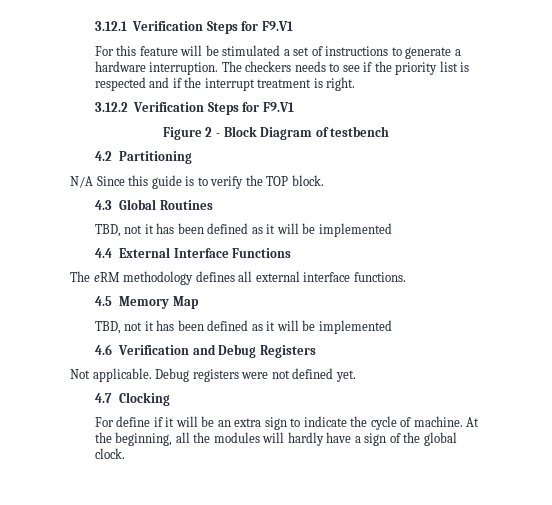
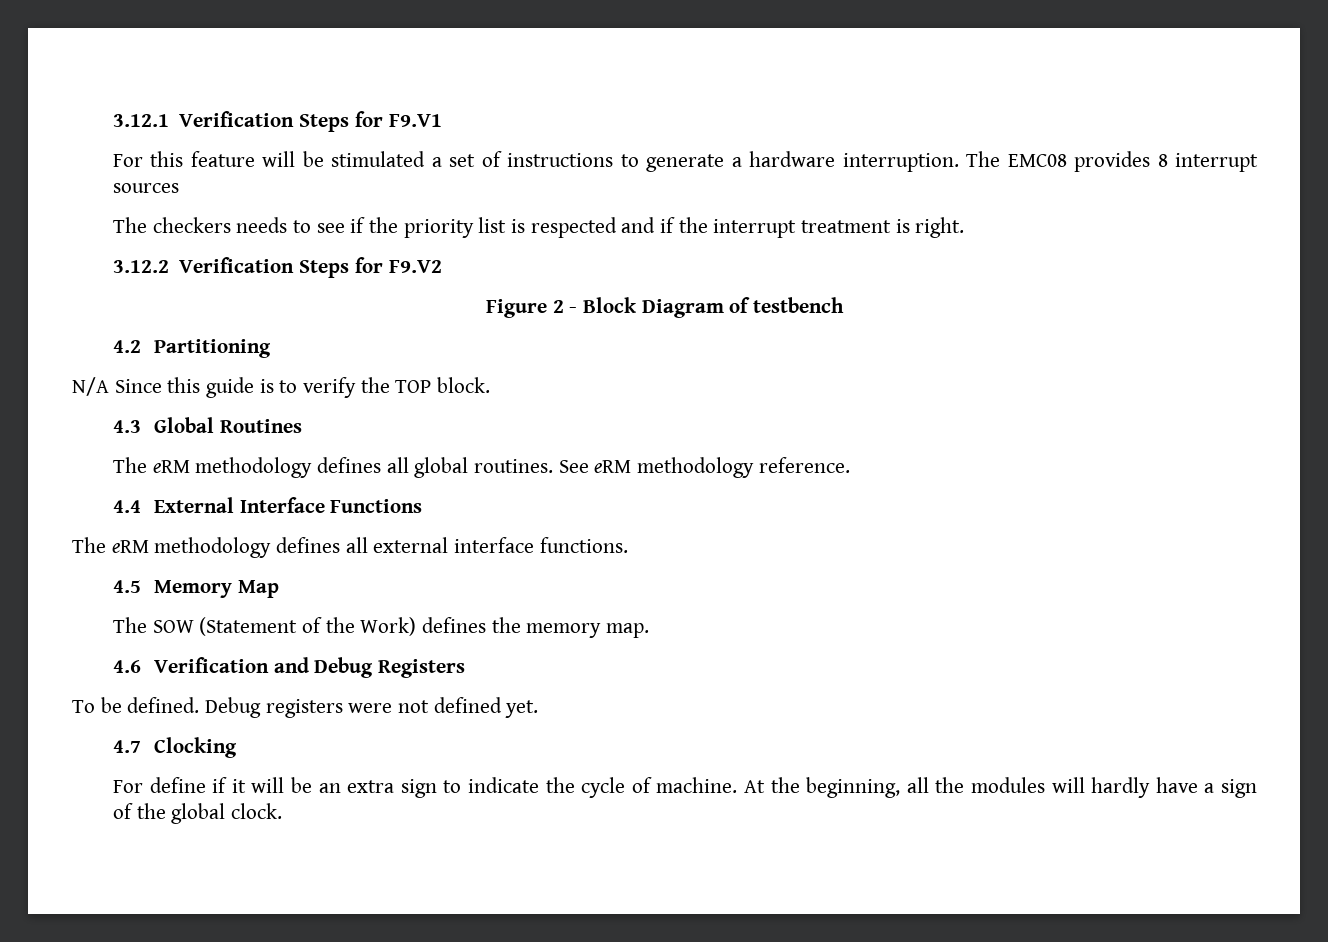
(242, 66) none -> [1007,151,1259,172] [112,183,179,193] [112,217,147,233] EMC08 provides 8 interrupt sources // The
[262,102,294,112] F9.V1 -> [388,260,442,273] F9.V2
[94,223,392,237] TBD, not it has been defined as it will be implemented -> [112,457,850,478] The eRM methodology defines all global routines. See eRM methodology reference.
[94,320,392,334] TBD, not it has been defined as it will be implemented -> [112,617,650,638] The SOW (Statement of the Work) defines the memory map.
[70,368,152,382] Not applicable. -> [72,697,200,713] To be defined.

